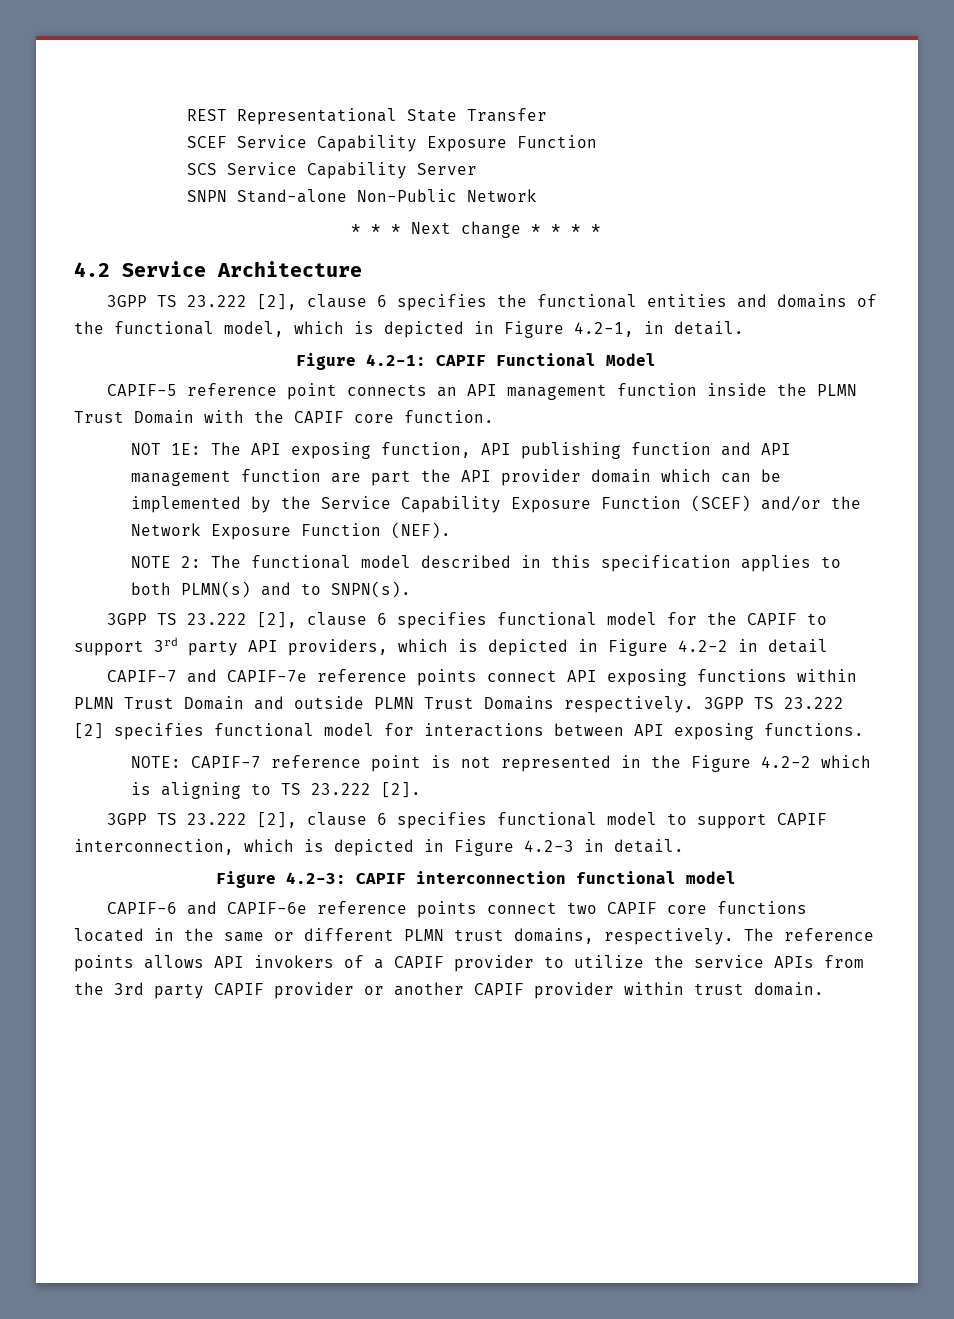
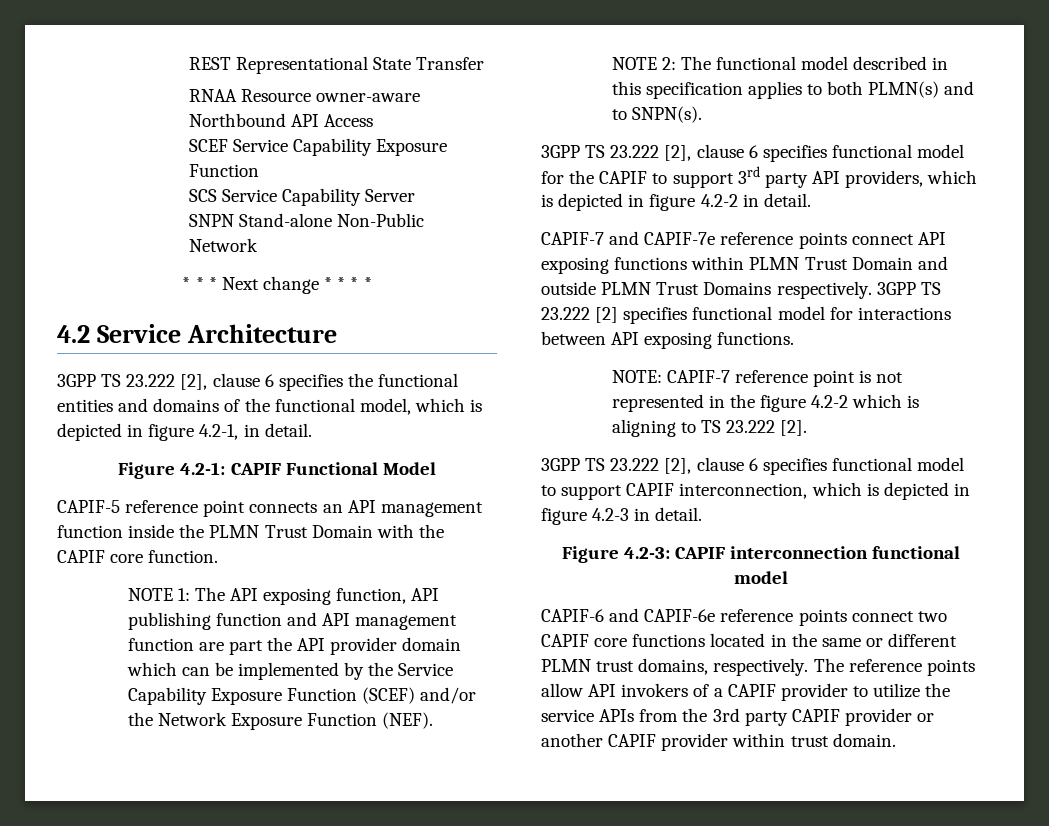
(548, 115) none -> [189,89,421,102] [189,113,374,127] // RNAA Resource owner-aware Northbound API Access
[504,321,564,338] Figure -> [148,424,195,441] figure
[130,443,201,455] NOT 1E: -> [127,588,190,601] NOTE 1:
[608,639,668,656] Figure -> [649,194,696,211] figure
[768,639,828,653] detail -> [763,193,811,207] detail.
[690,755,751,772] Figure -> [760,395,807,412] figure
[454,839,514,856] Figure -> [541,508,587,525] figure
[144,955,204,969] allows -> [541,683,583,697] allow

